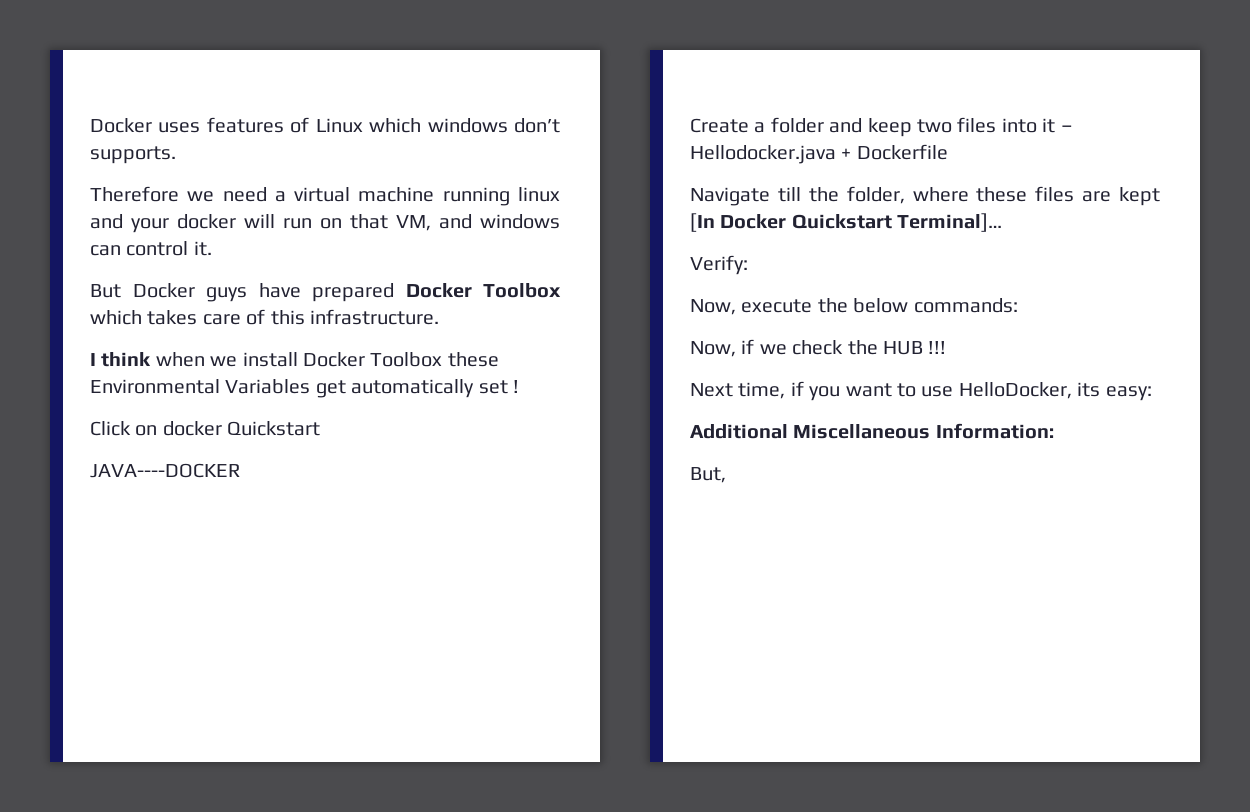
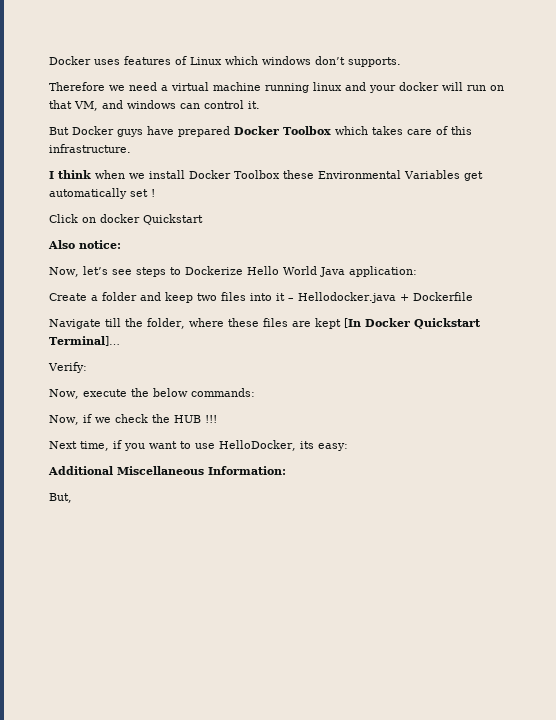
[90,463,240,478] JAVA----DOCKER -> [48,240,121,249] [49,266,417,277] Also notice: // Now, let’s see steps to Dockerize Hello World Java application:

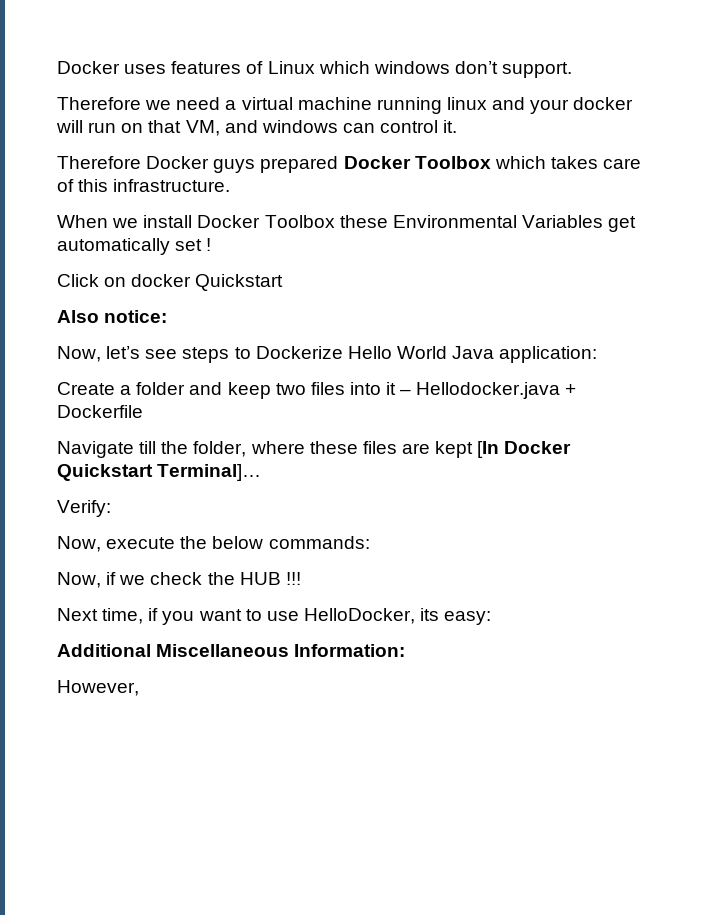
[348,57,401,67] supports. -> [502,62,573,78] support.
[49,127,69,135] But -> [57,156,141,169] Therefore
[147,126,174,135] have -> (256, 166) none
[49,170,125,179] I think when -> [57,215,108,228] When
[49,493,72,503] But, -> [57,680,139,696] However,

